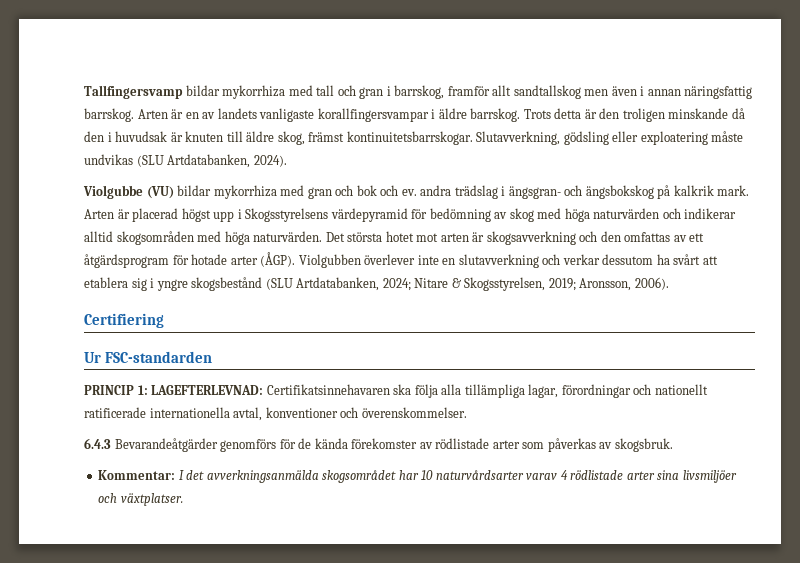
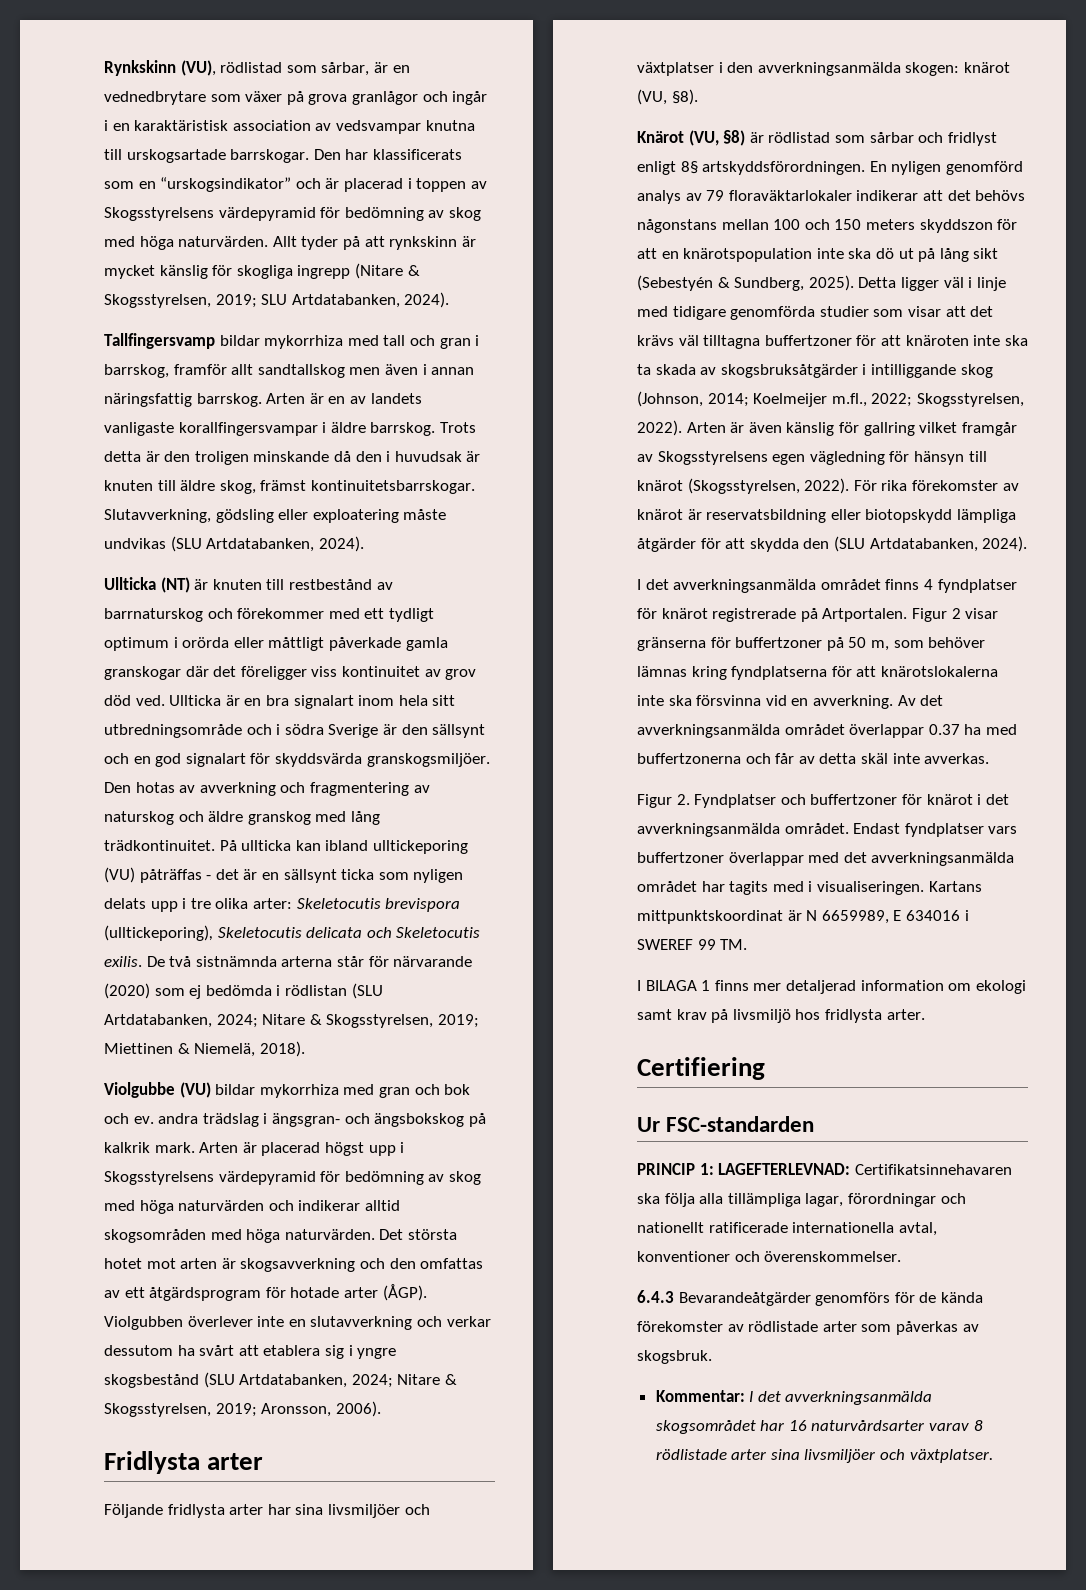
(84, 92) none -> [104,60,410,76] [104,91,488,105] [104,120,475,134] [104,149,462,163] [104,177,487,192] [104,207,481,221] [104,236,476,250] [104,263,420,279] [104,292,450,308] Rynkskinn (VU), rödlistad som sårbar, är en vednedbrytare som växer på grova granlågor och ingår i en karaktäristisk association av vedsvampar knutna till urskogsartade barrskogar. Den har klassificerats som en “urskogsindikator” och är placerad i toppen av Skogsstyrelsens värdepyramid för bedömning av skog med höga naturvärden. Allt tyder på att rynkskinn är mycket känslig för skogliga ingrepp (Nitare & Skogsstyrelsen, 2019; SLU Artdatabanken, 2024). //
(287, 161) none -> [104,577,393,593] [104,608,434,622] [104,637,448,651] [104,666,477,680] [104,695,456,709] [104,724,486,738] [104,753,490,767] [104,782,430,796] [104,811,380,825] [104,840,468,854] [104,867,464,883] [104,898,461,912] [104,925,481,941] [104,956,473,967] [104,983,383,999] [104,1014,479,1028] [104,1041,305,1057] // Ullticka (NT) är knuten till restbestånd av barrnaturskog och förekommer med ett tydligt optimum i orörda eller måttligt påverkade gamla granskogar där det föreligger viss kontinuitet av grov död ved. Ullticka är en bra signalart inom hela sitt utbredningsområde och i södra Sverige är den sällsynt och en god signalart för skyddsvärda granskogsmiljöer. Den hotas av avverkning och fragmentering av naturskog och äldre granskog med lång trädkontinuitet. På ullticka kan ibland ulltickeporing (VU) påträffas - det är en sällsynt ticka som nyligen delats upp i tre olika arter: Skeletocutis brevispora (ulltickeporing), Skeletocutis delicata och Skeletocutis exilis. De två sistnämnda arterna står för närvarande (2020) som ej bedömda i rödlistan (SLU Artdatabanken, 2024; Nitare & Skogsstyrelsen, 2019; Miettinen & Niemelä, 2018).
(669, 283) none -> [104,1451,264,1474] [104,1504,430,1518] [637,62,1010,76] [637,89,698,105] [637,130,997,146] [637,161,1023,175] [637,190,1026,204] [637,219,1018,233] [637,248,999,262] [637,275,1006,291] [637,306,994,320] [637,335,1028,349] [637,364,993,378] [637,391,1024,407] [637,420,1017,436] [637,451,987,465] [637,478,1019,494] [637,509,1016,523] [637,536,1028,552] [637,579,1017,593] [637,608,999,622] [637,637,986,651] [637,666,998,680] [637,695,944,709] [637,724,1017,738] [637,753,990,764] [637,794,1009,808] [637,823,1018,837] [637,852,1015,866] [637,881,982,895] [637,910,969,924] [637,939,748,950] [637,980,1026,994] [637,1009,925,1023] // Fridlysta arter // Följande fridlysta arter har sina livsmiljöer och växtplatser i den avverkningsanmälda skogen: knärot (VU, §8). // Knärot (VU, §8) är rödlistad som sårbar och fridlyst enligt 8§ artskyddsförordningen. En nyligen genomförd analys av 79 floraväktarlokaler indikerar att det behövs någonstans mellan 100 och 150 meters skyddszon för att en knärotspopulation inte ska dö ut på lång sikt (Sebestyén & Sundberg, 2025). Detta ligger väl i linje med tidigare genomförda studier som visar att det krävs väl tilltagna buffertzoner för att knäroten inte ska ta skada av skogsbruksåtgärder i intilliggande skog (Johnson, 2014; Koelmeijer m.fl., 2022; Skogsstyrelsen, 2022). Arten är även känslig för gallring vilket framgår av Skogsstyrelsens egen vägledning för hänsyn till knärot (Skogsstyrelsen, 2022). För rika förekomster av knärot är reservatsbildning eller biotopskydd lämpliga åtgärder för att skydda den (SLU Artdatabanken, 2024). // I det avverkningsanmälda området finns 4 fyndplatser för knärot registrerade på Artportalen. Figur 2 visar gränserna för buffertzoner på 50 m, som behöver lämnas kring fyndplatserna för att knärotslokalerna inte ska försvinna vid en avverkning. Av det avverkningsanmälda området överlappar 0.37 ha med buffertzonerna och får av detta skäl inte avverkas. // Figur 2. Fyndplatser och buffertzoner för knärot i det avverkningsanmälda området. Endast fyndplatser vars buffertzoner överlappar med det avverkningsanmälda området har tagits med i visualiseringen. Kartans mittpunktskoordinat är N 6659989, E 634016 i SWEREF 99 TM. // I BILAGA 1 finns mer detaljerad information om ekologi samt krav på livsmiljö hos fridlysta arter.
[421,470,434,480] 10 -> [788,1420,807,1431] 16
[560,470,568,480] 4 -> [973,1420,983,1431] 8

